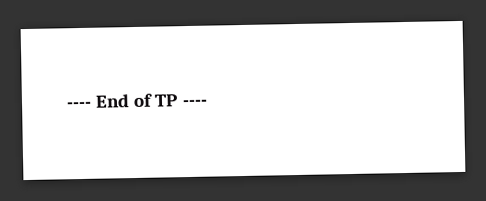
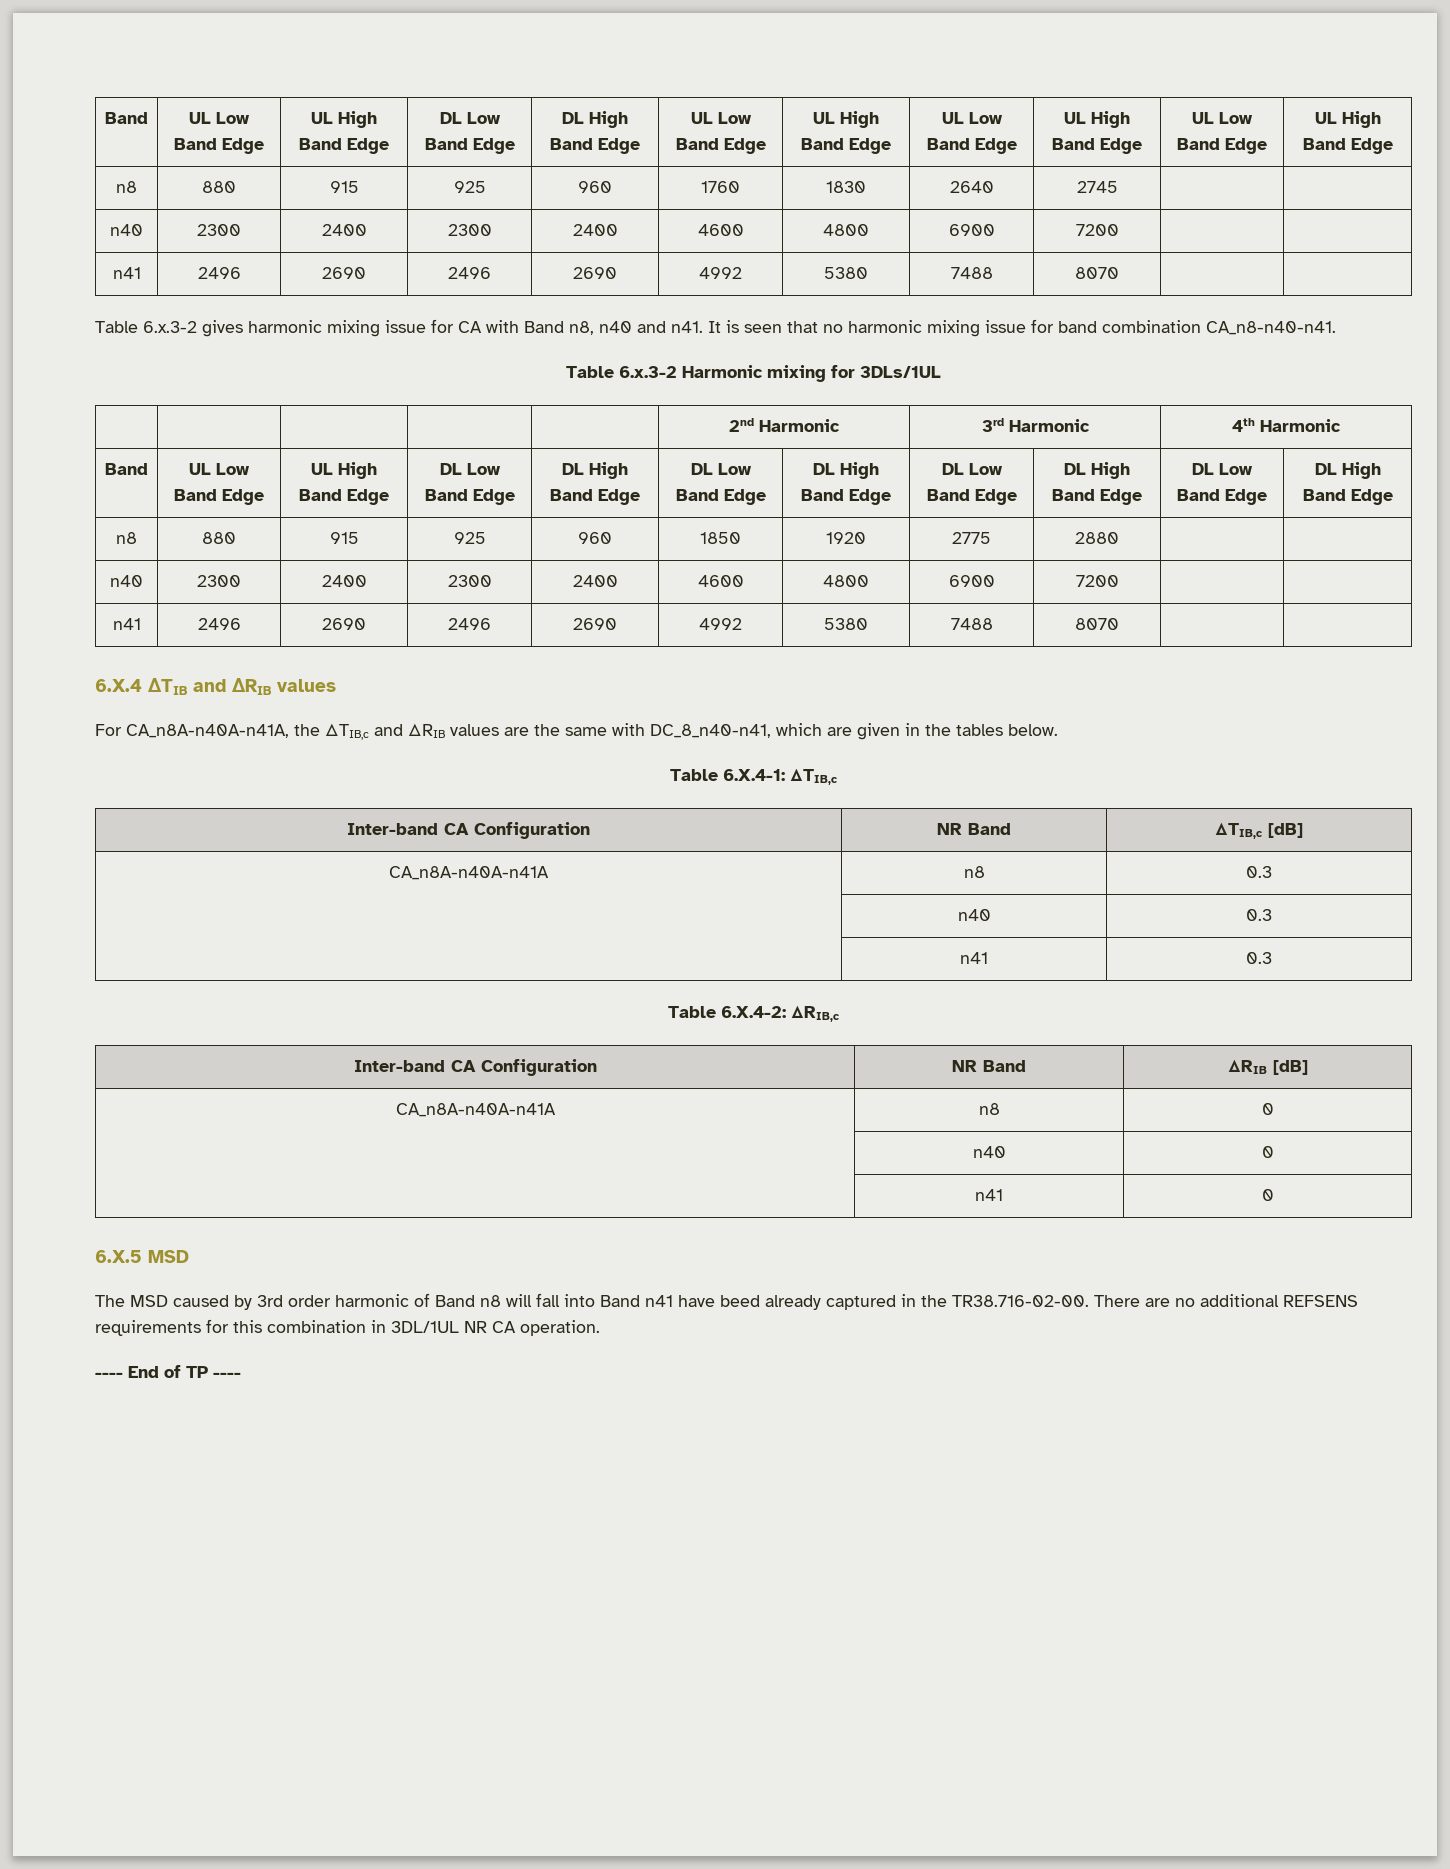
(67, 105) none -> [105,112,148,124] [189,112,250,124] [174,138,264,154] [311,111,377,128] [299,138,389,154] [439,112,501,124] [424,138,515,154] [562,111,628,128] [550,138,640,154] [690,112,752,124] [675,138,766,154] [813,111,879,128] [801,138,891,154] [941,112,1003,124] [926,138,1017,154] [1064,111,1130,128] [1052,138,1142,154] [1192,112,1253,124] [1177,138,1267,154] [1314,111,1381,128] [1302,138,1393,154] [116,181,137,193] [202,181,236,193] [329,181,359,193] [453,181,486,193] [578,181,612,193] [701,181,740,193] [826,181,866,193] [949,181,994,193] [1076,181,1118,193] [110,224,143,236] [197,224,241,236] [321,224,367,236] [447,224,492,236] [572,224,618,236] [697,224,744,236] [823,224,869,236] [948,224,995,236] [1075,224,1119,236] [112,267,141,279] [197,267,241,279] [322,267,366,279] [448,267,491,279] [573,267,617,279] [699,267,742,279] [824,267,868,279] [950,267,993,279] [1075,267,1119,279] [95,319,1336,337] [566,365,941,382] [729,418,840,432] [981,418,1090,432] [1232,418,1341,432] [105,463,148,475] [189,463,250,475] [174,489,264,505] [311,462,377,479] [299,489,389,505] [439,463,501,475] [424,489,515,505] [562,462,628,479] [550,489,640,505] [690,463,752,475] [675,489,766,505] [813,462,879,479] [801,489,891,505] [941,463,1003,475] [926,489,1017,505] [1064,462,1130,479] [1052,489,1142,505] [1192,463,1253,475] [1177,489,1267,505] [1314,462,1381,479] [1302,489,1393,505] [116,532,137,544] [202,532,236,544] [329,532,359,544] [453,532,486,544] [578,532,612,544] [700,532,741,544] [826,532,866,544] [952,532,991,544] [1075,532,1119,544] [110,575,143,587] [197,575,241,587] [321,575,367,587] [447,575,492,587] [572,575,618,587] [697,575,744,587] [823,575,869,587] [948,575,995,587] [1075,575,1119,587] [112,618,141,630] [197,618,241,630] [322,618,366,630] [448,618,491,630] [573,618,617,630] [699,618,742,630] [824,618,868,630] [950,618,993,630] [1075,618,1119,630] [95,678,336,695] [95,723,1058,740] [670,768,838,785] [347,822,590,839] [937,823,1011,835] [1215,822,1303,839] [389,866,549,880] [963,866,985,878] [1246,866,1272,878] [957,909,991,921] [1246,909,1272,921] [960,952,988,964] [1246,952,1272,964] [668,1005,840,1022] [353,1059,597,1076] [952,1060,1026,1072] [1227,1059,1308,1075] [395,1103,556,1117] [978,1103,1000,1115] [1261,1103,1274,1115] [972,1146,1006,1158] [1261,1146,1274,1158] [975,1189,1003,1201] [1261,1189,1274,1201] [95,1250,189,1263] [95,1293,1358,1310] [95,1319,600,1336] Band | UL Low Band Edge | UL High Band Edge | DL Low Band Edge | DL High Band Edge | UL Low Band Edge | UL High Band Edge | UL Low Band Edge | UL High Band Edge | UL Low Band Edge | UL High Band Edge // n8 | 880 | 915 | 925 | 960 | 1760 | 1830 | 2640 | 2745 | | // n40 | 2300 | 2400 | 2300 | 2400 | 4600 | 4800 | 6900 | 7200 | | // n41 | 2496 | 2690 | 2496 | 2690 | 4992 | 5380 | 7488 | 8070 | | // Table 6.x.3-2 gives harmonic mixing issue for CA with Band n8, n40 and n41. It is seen that no harmonic mixing issue for band combination CA_n8-n40-n41. // Table 6.x.3-2 Harmonic mixing for 3DLs/1UL // | | | | | 2nd Harmonic | 3rd Harmonic | 4th Harmonic // Band | UL Low Band Edge | UL High Band Edge | DL Low Band Edge | DL High Band Edge | DL Low Band Edge | DL High Band Edge | DL Low Band Edge | DL High Band Edge | DL Low Band Edge | DL High Band Edge // n8 | 880 | 915 | 925 | 960 | 1850 | 1920 | 2775 | 2880 | | // n40 | 2300 | 2400 | 2300 | 2400 | 4600 | 4800 | 6900 | 7200 | | // n41 | 2496 | 2690 | 2496 | 2690 | 4992 | 5380 | 7488 | 8070 | | // 6.X.4 ∆TIB and ∆RIB values // For CA_n8A-n40A-n41A, the ΔTIB,c and ΔRIB values are the same with DC_8_n40-n41, which are given in the tables below. // Table 6.X.4-1: ΔTIB,c // Inter-band CA Configuration | NR Band | ΔTIB,c [dB] // CA_n8A-n40A-n41A | n8 | 0.3 // | n40 | 0.3 // | n41 | 0.3 // Table 6.X.4-2: ΔRIB,c // Inter-band CA Configuration | NR Band | ΔRIB [dB] // CA_n8A-n40A-n41A | n8 | 0 // | n40 | 0 // | n41 | 0 // 6.X.5 MSD // The MSD caused by 3rd order harmonic of Band n8 will fall into Band n41 have beed already captured in the TR38.716-02-00. There are no additional REFSENS requirements for this combination in 3DL/1UL NR CA operation. //

